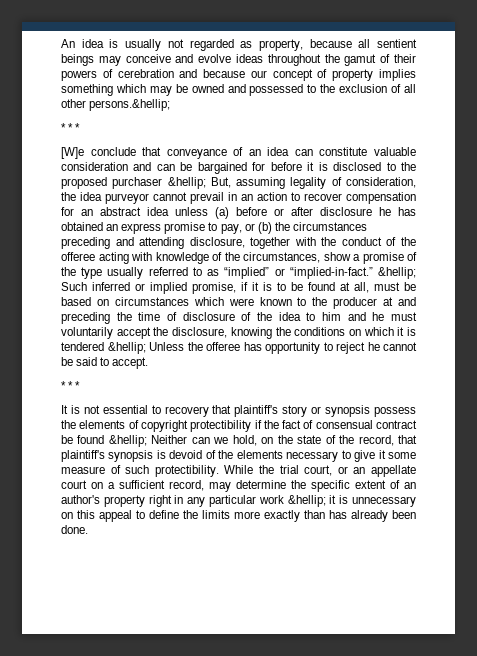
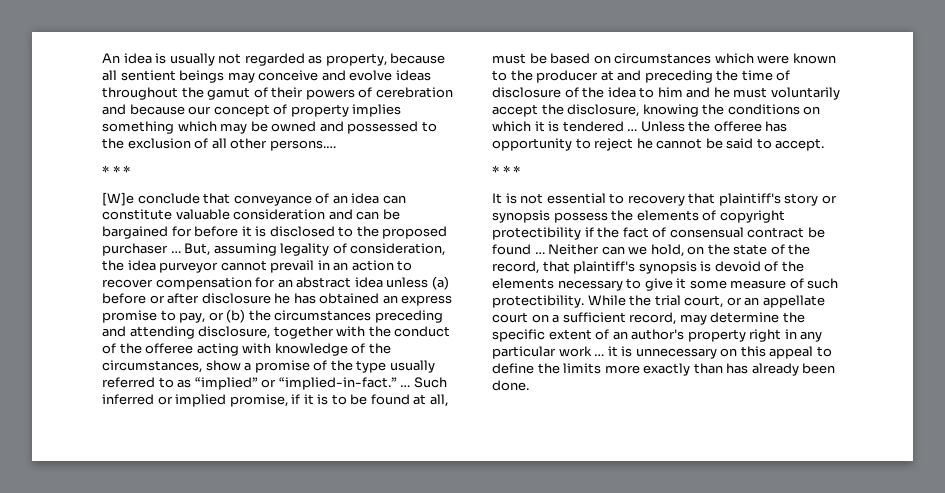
[89,99,171,111] persons.&hellip; -> [269,140,336,151] persons.…
[167,177,206,189] &hellip; -> [170,251,181,253] …
[378,267,416,279] &hellip; -> [400,385,411,387] …
[107,342,146,354] &hellip; -> [627,129,638,131] …
[108,435,147,447] &hellip; -> [534,252,545,254] …
[287,495,326,507] &hellip; -> [594,354,605,356] …

